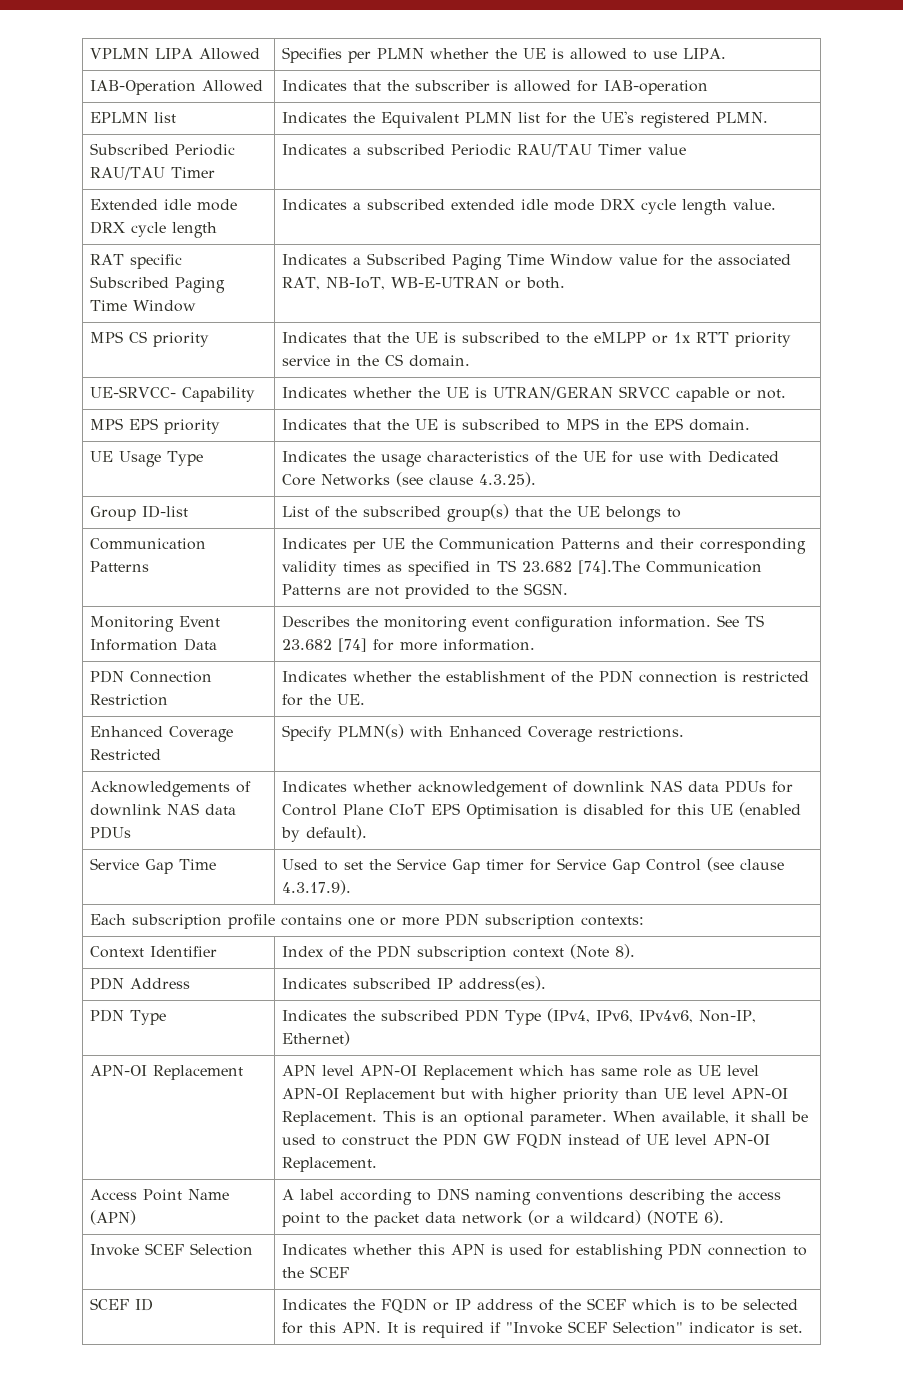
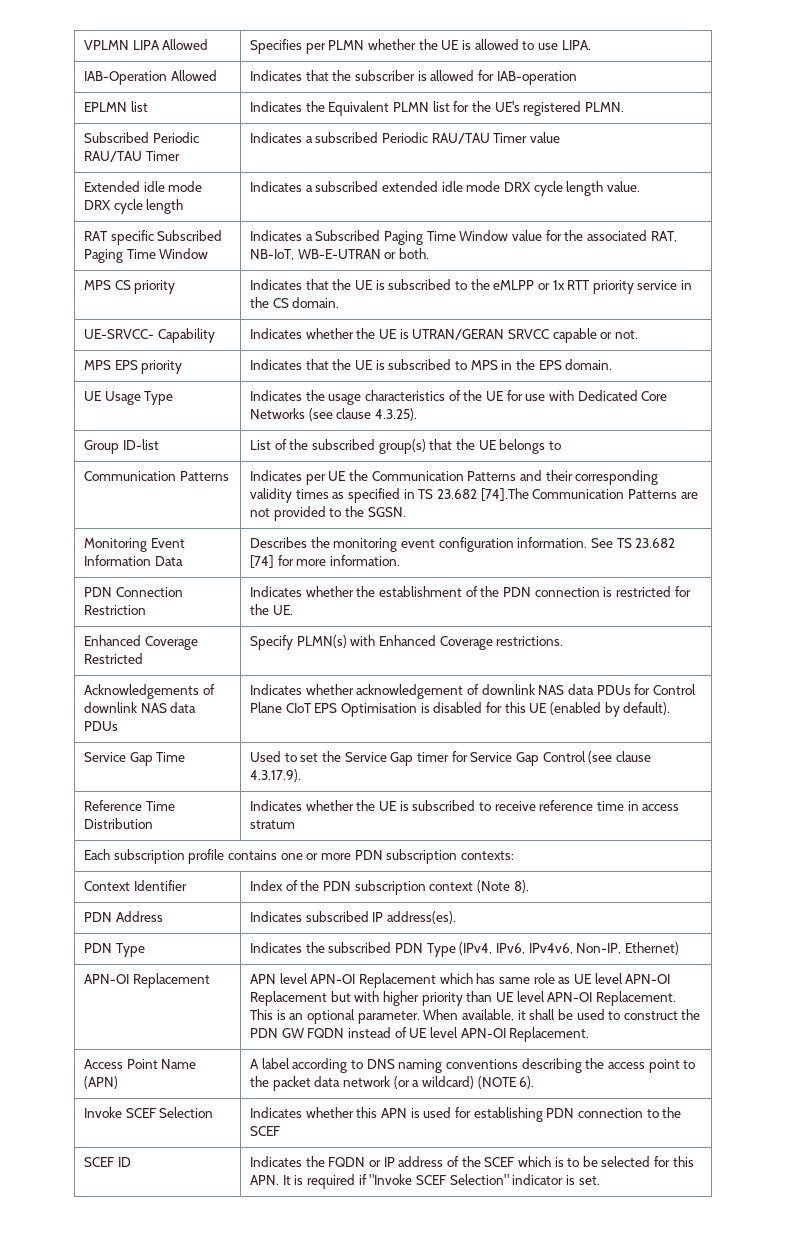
(352, 887) none -> [84,800,175,811] [84,818,154,829] [250,800,680,811] [250,820,296,829] // Reference Time Distribution | Indicates whether the UE is subscribed to receive reference time in access stratum

